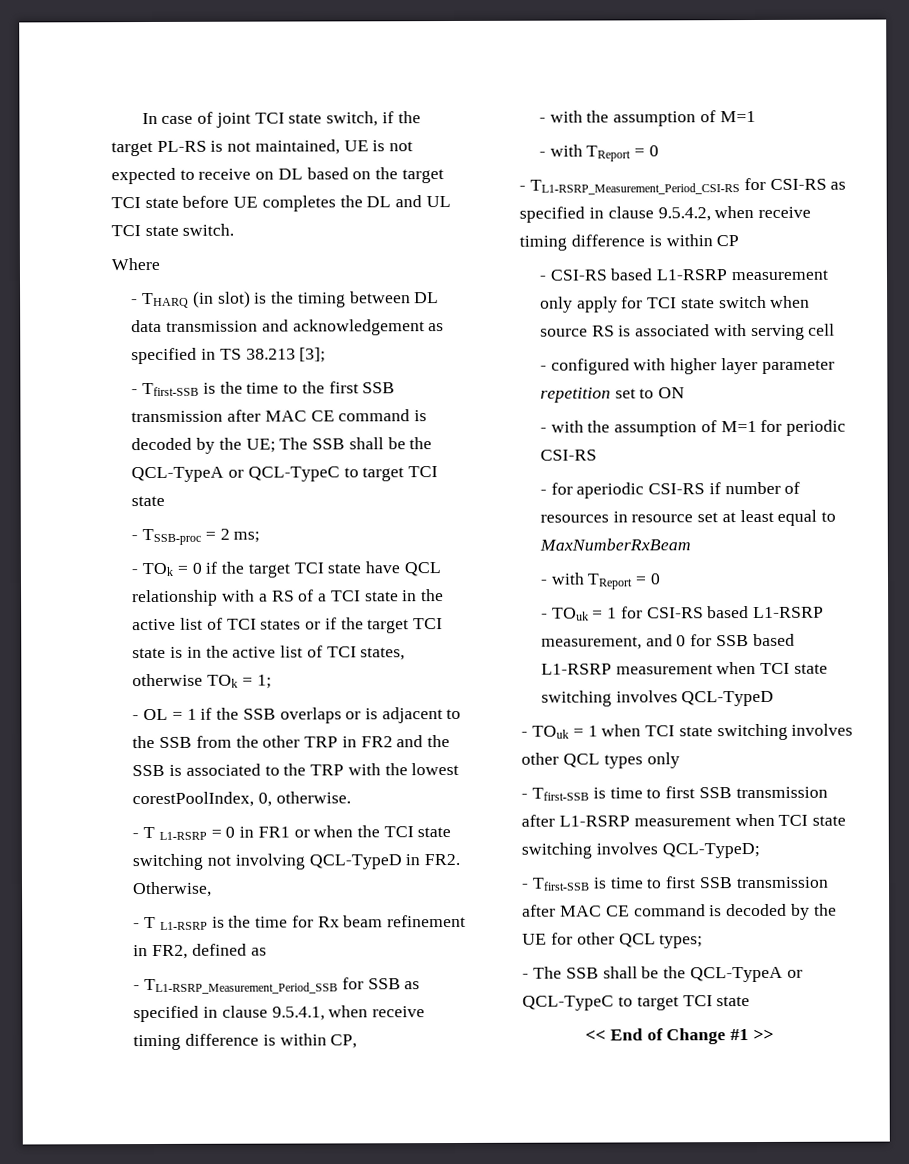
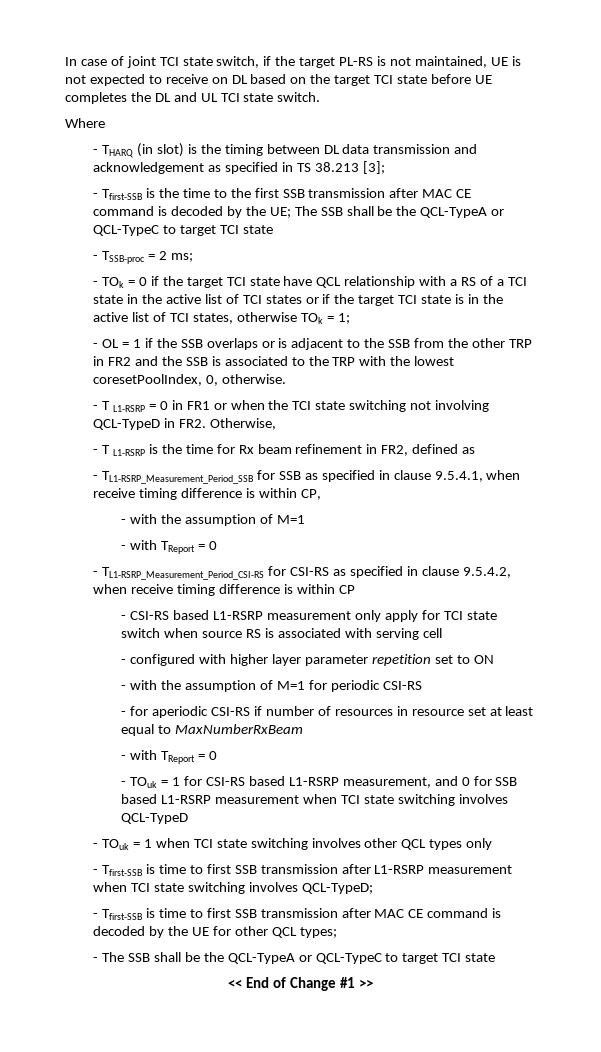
[132,791,255,808] corestPoolIndex, -> [93,374,203,386] coresetPoolIndex,

